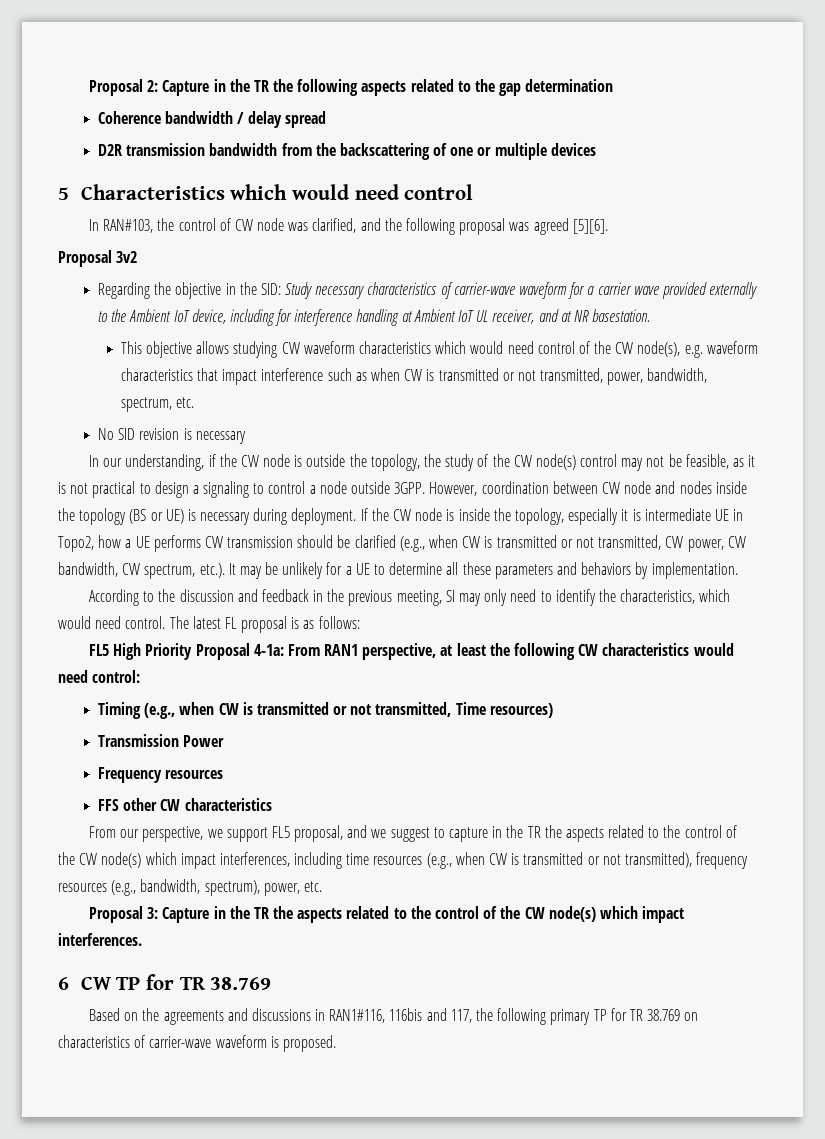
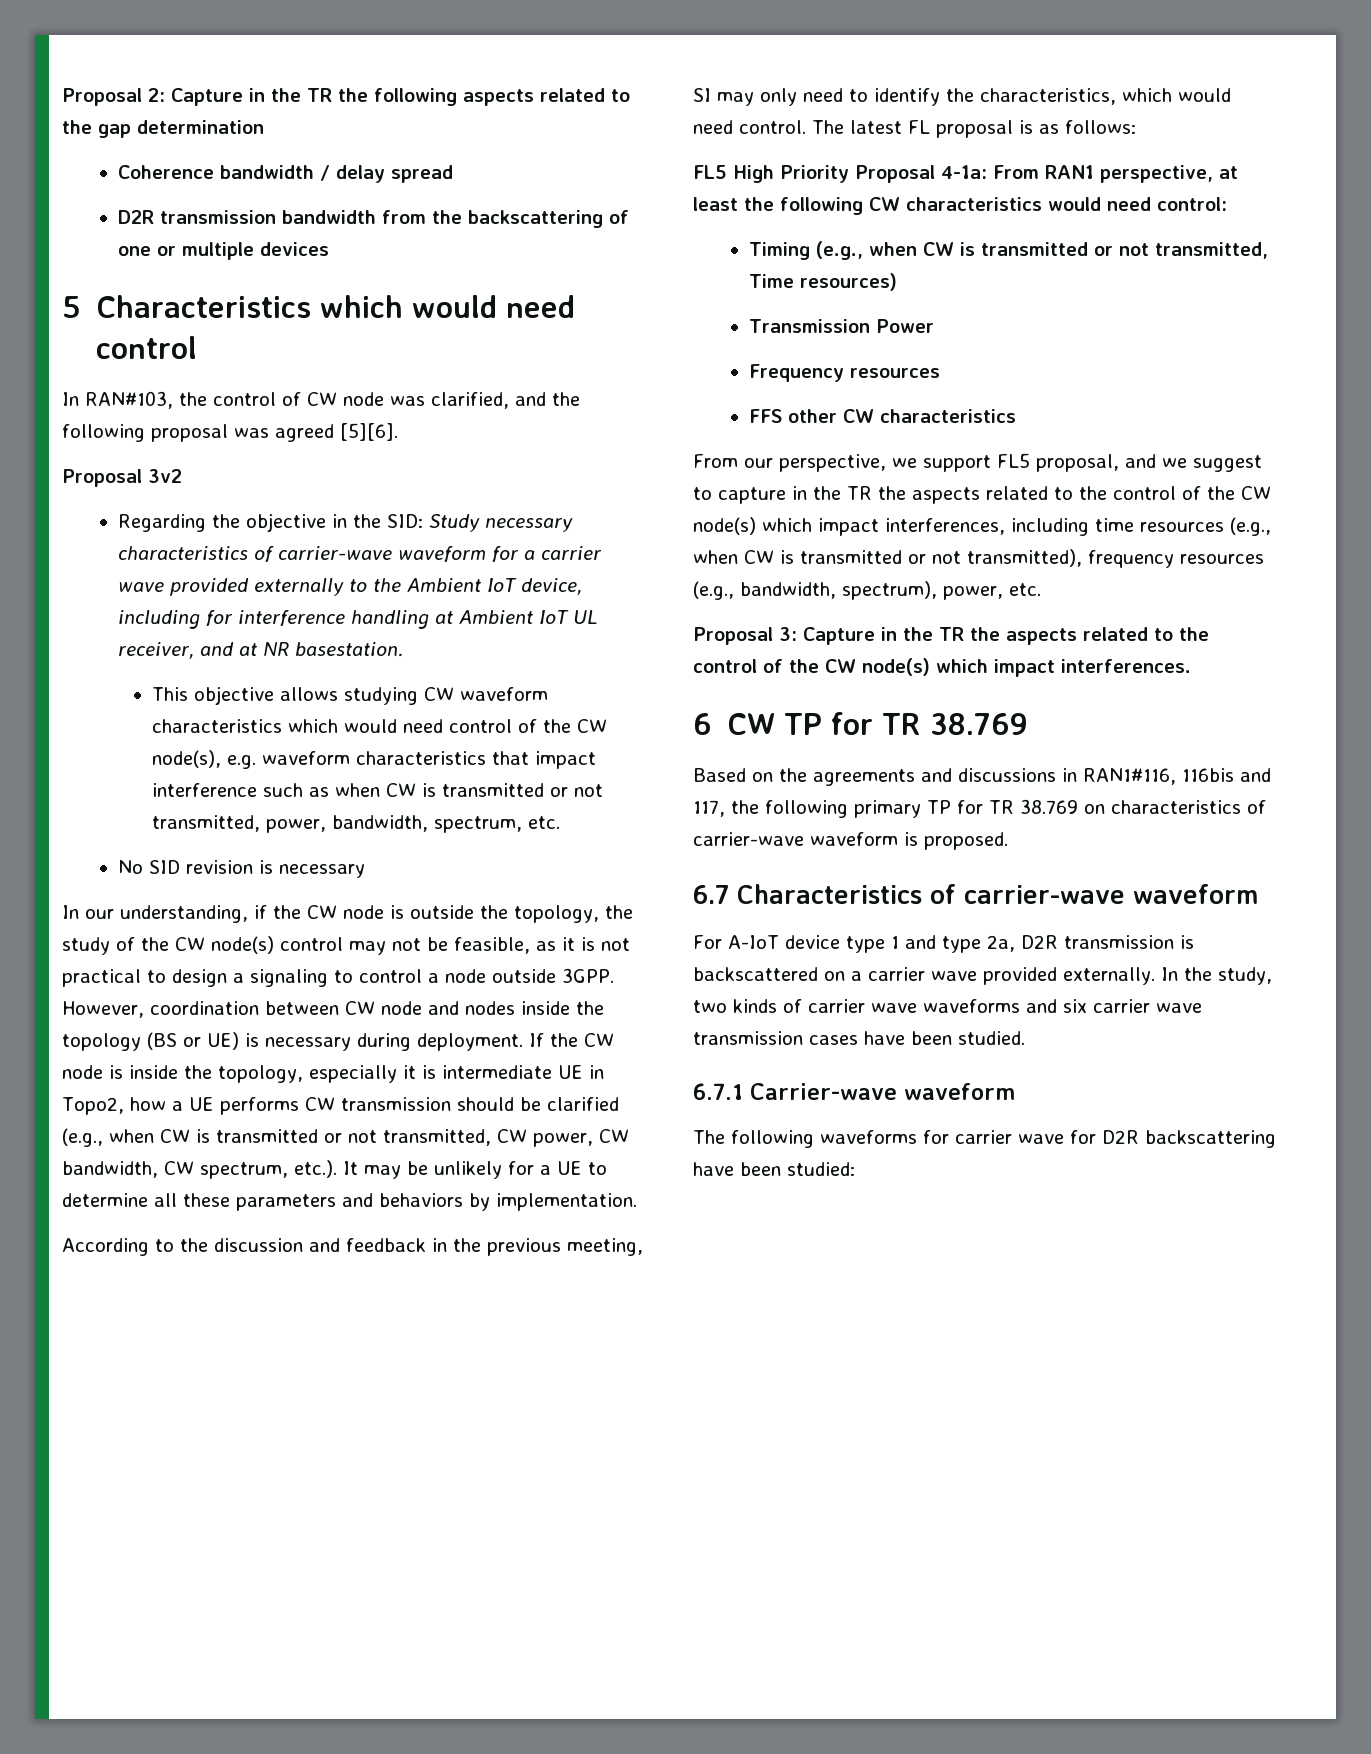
(336, 1043) none -> [693,884,1258,904] [693,935,1194,953] [693,967,1272,985] [693,999,1202,1013] [693,1031,1025,1045] [693,1083,1015,1100] [693,1130,1276,1148] [693,1162,855,1176] // 6.7 Characteristics of carrier-wave waveform // For A-IoT device type 1 and type 2a, D2R transmission is backscattered on a carrier wave provided externally. In the study, two kinds of carrier wave waveforms and six carrier wave transmission cases have been studied. // 6.7.1 Carrier-wave waveform // The following waveforms for carrier wave for D2R backscattering have been studied:

